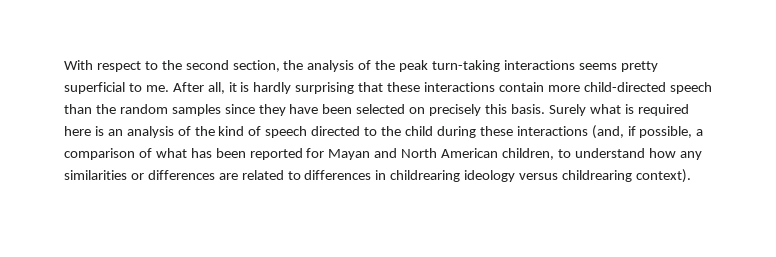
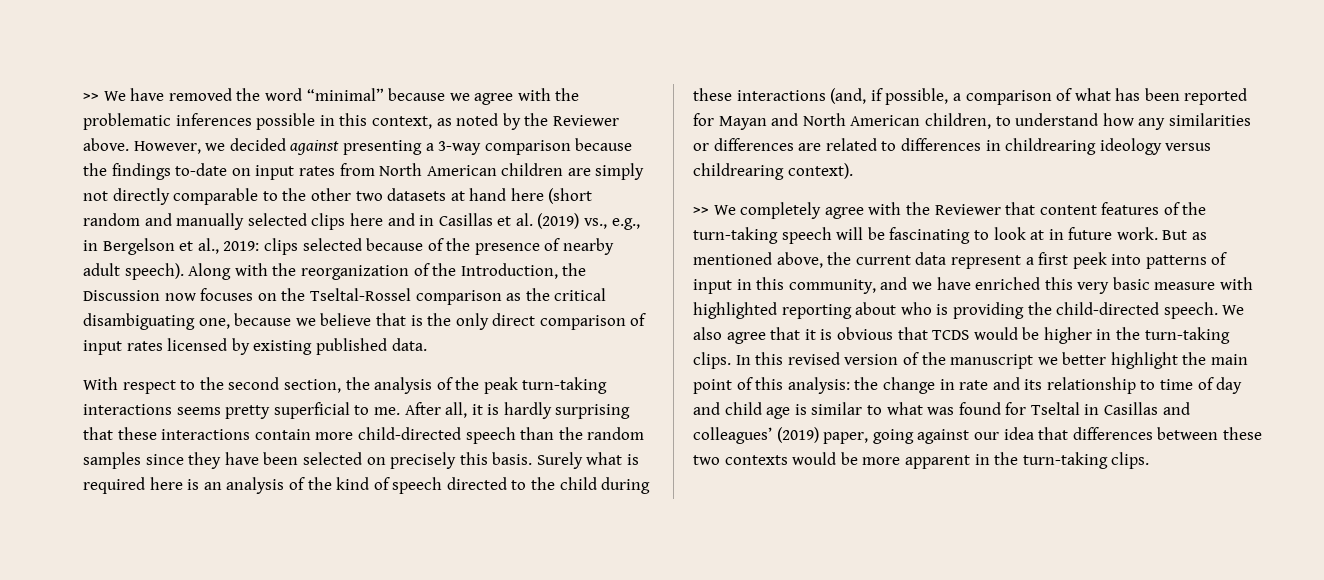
(64, 65) none -> [83,88,580,105] [83,113,619,130] [83,138,633,155] [83,163,645,180] [83,188,593,205] [83,213,640,230] [83,238,615,255] [83,263,587,280] [83,288,607,305] [83,313,647,330] [83,338,427,355] >> We have removed the word “minimal” because we agree with the problematic inferences possible in this context, as noted by the Reviewer above. However, we decided against presenting a 3-way comparison because the findings to-date on input rates from North American children are simply not directly comparable to the other two datasets at hand here (short random and manually selected clips here and in Casillas et al. (2019) vs., e.g., in Bergelson et al., 2019: clips selected because of the presence of nearby adult speech). Along with the reorganization of the Introduction, the Discussion now focuses on the Tseltal-Rossel comparison as the critical disambiguating one, because we believe that is the only direct comparison of input rates licensed by existing published data. //
(691, 176) none -> [693,202,1207,219] [693,227,1208,244] [693,252,1228,269] [693,277,1254,294] [693,302,1245,319] [693,327,1230,344] [693,352,1249,369] [693,377,1243,394] [693,402,1190,419] [693,427,1262,444] [693,452,1150,469] // >> We completely agree with the Reviewer that content features of the turn-taking speech will be fascinating to look at in future work. But as mentioned above, the current data represent a first peek into patterns of input in this community, and we have enriched this very basic measure with highlighted reporting about who is providing the child-directed speech. We also agree that it is obvious that TCDS would be higher in the turn-taking clips. In this revised version of the manuscript we better highlight the main point of this analysis: the change in rate and its relationship to time of day and child age is similar to what was found for Tseltal in Casillas and colleagues’ (2019) paper, going against our idea that differences between these two contexts would be more apparent in the turn-taking clips.

